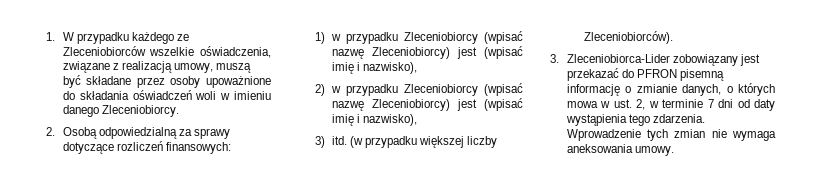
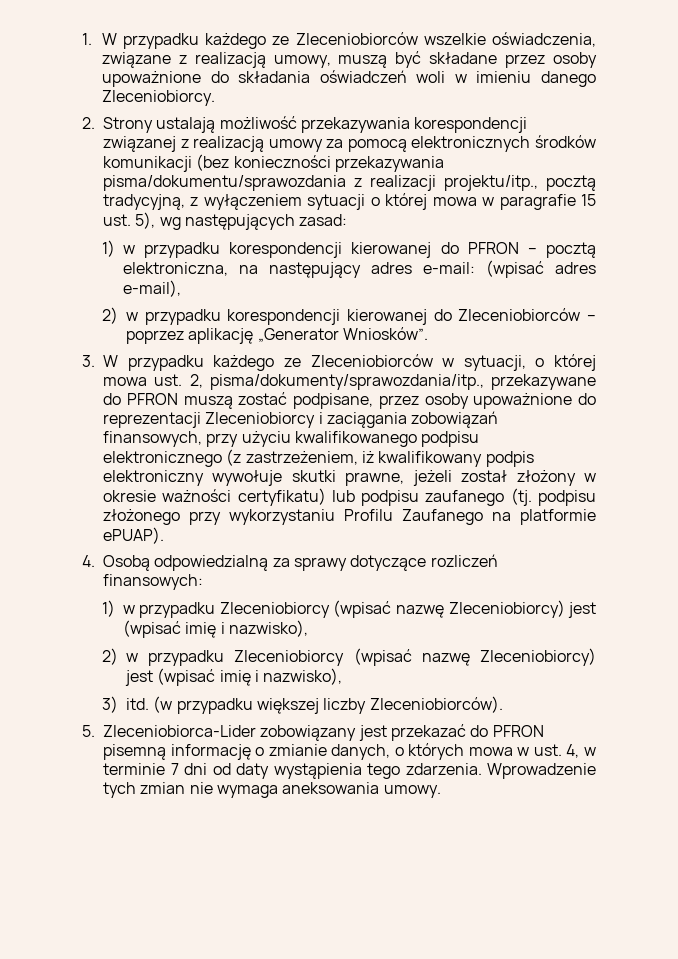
(55, 131) none -> [103,116,528,133] [103,135,596,152] [103,154,444,172] [103,175,596,191] [103,193,597,210] [103,212,348,230] [101,240,597,258] [122,260,596,278] [122,280,181,297] [101,307,596,325] [125,327,428,344] [82,354,596,371] [103,374,596,390] [103,392,596,409] [103,411,499,428] [103,431,480,447] [103,449,534,467] [103,470,596,486] [103,488,596,506] [103,509,596,525] [103,527,164,544] [82,555,95,567] Strony ustalają możliwość przekazywania korespondencji związanej z realizacją umowy za pomocą elektronicznych środków komunikacji (bez konieczności przekazywania pisma/dokumentu/sprawozdania z realizacji projektu/itp., pocztą tradycyjną, z wyłączeniem sytuacji o której mowa w paragrafie 15 ust. 5), wg następujących zasad: // 1) w przypadku korespondencji kierowanej do PFRON – pocztą elektroniczna, na następujący adres e-mail: (wpisać adres e-mail), // 2) w przypadku korespondencji kierowanej do Zleceniobiorców – poprzez aplikację „Generator Wniosków”. // 3. W przypadku każdego ze Zleceniobiorców w sytuacji, o której mowa ust. 2, pisma/dokumenty/sprawozdania/itp., przekazywane do PFRON muszą zostać podpisane, przez osoby upoważnione do reprezentacji Zleceniobiorcy i zaciągania zobowiązań finansowych, przy użyciu kwalifikowanego podpisu elektronicznego (z zastrzeżeniem, iż kwalifikowany podpis elektroniczny wywołuje skutki prawne, jeżeli został złożony w okresie ważności certyfikatu) lub podpisu zaufanego (tj. podpisu złożonego przy wykorzystaniu Profilu Zaufanego na platformie ePUAP). // 4.
[550,54,559,63] 3. -> [82,725,95,737] 5.
[636,99,646,110] 2, -> [566,744,580,758] 4,

